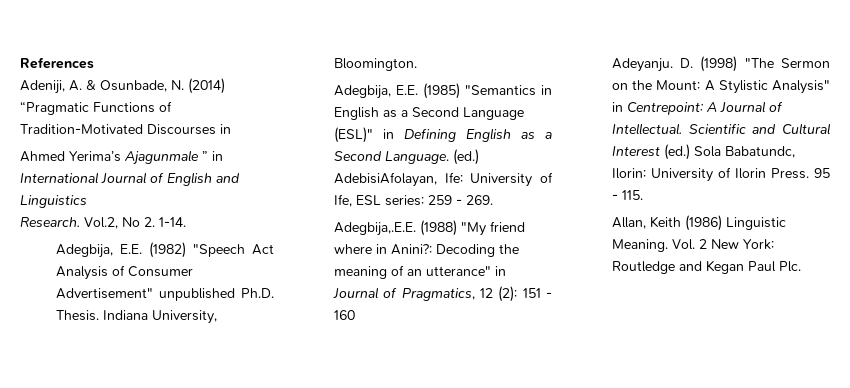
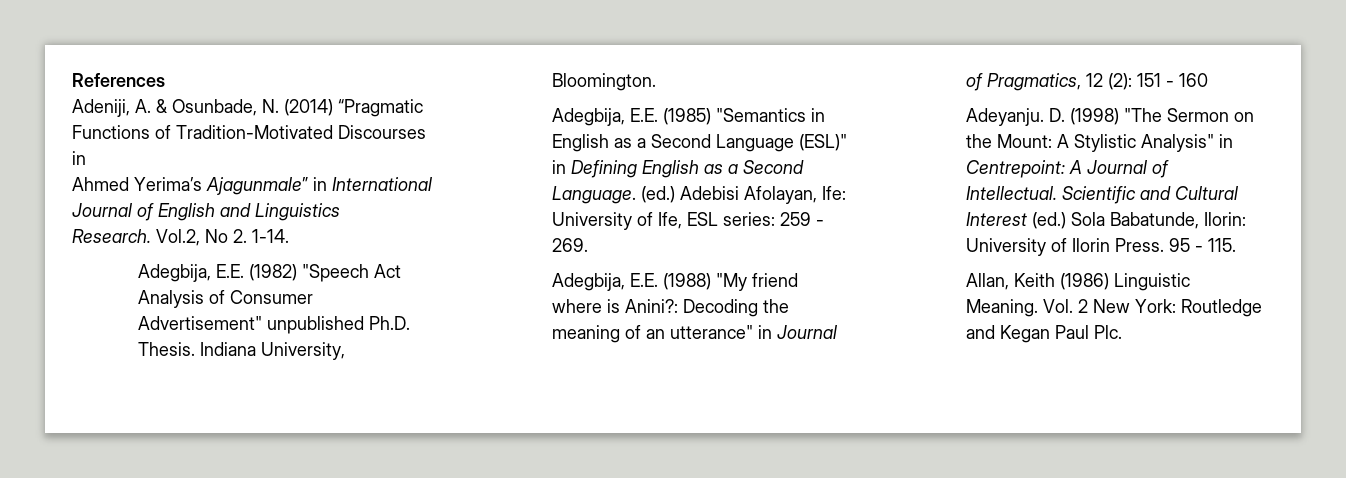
[124,150,208,165] Ajagunmale ” -> [206,177,308,195] Ajagunmale”
[333,172,437,187] AdebisiAfolayan, -> [680,186,818,204] Adebisi Afolayan,
[333,222,416,236] Adegbija,.E.E. -> [552,273,659,291] Adegbija, E.E.
[375,244,387,254] in -> [607,299,621,313] is
[724,146,795,158] Babatundc, -> [1110,212,1200,229] Babatunde,

